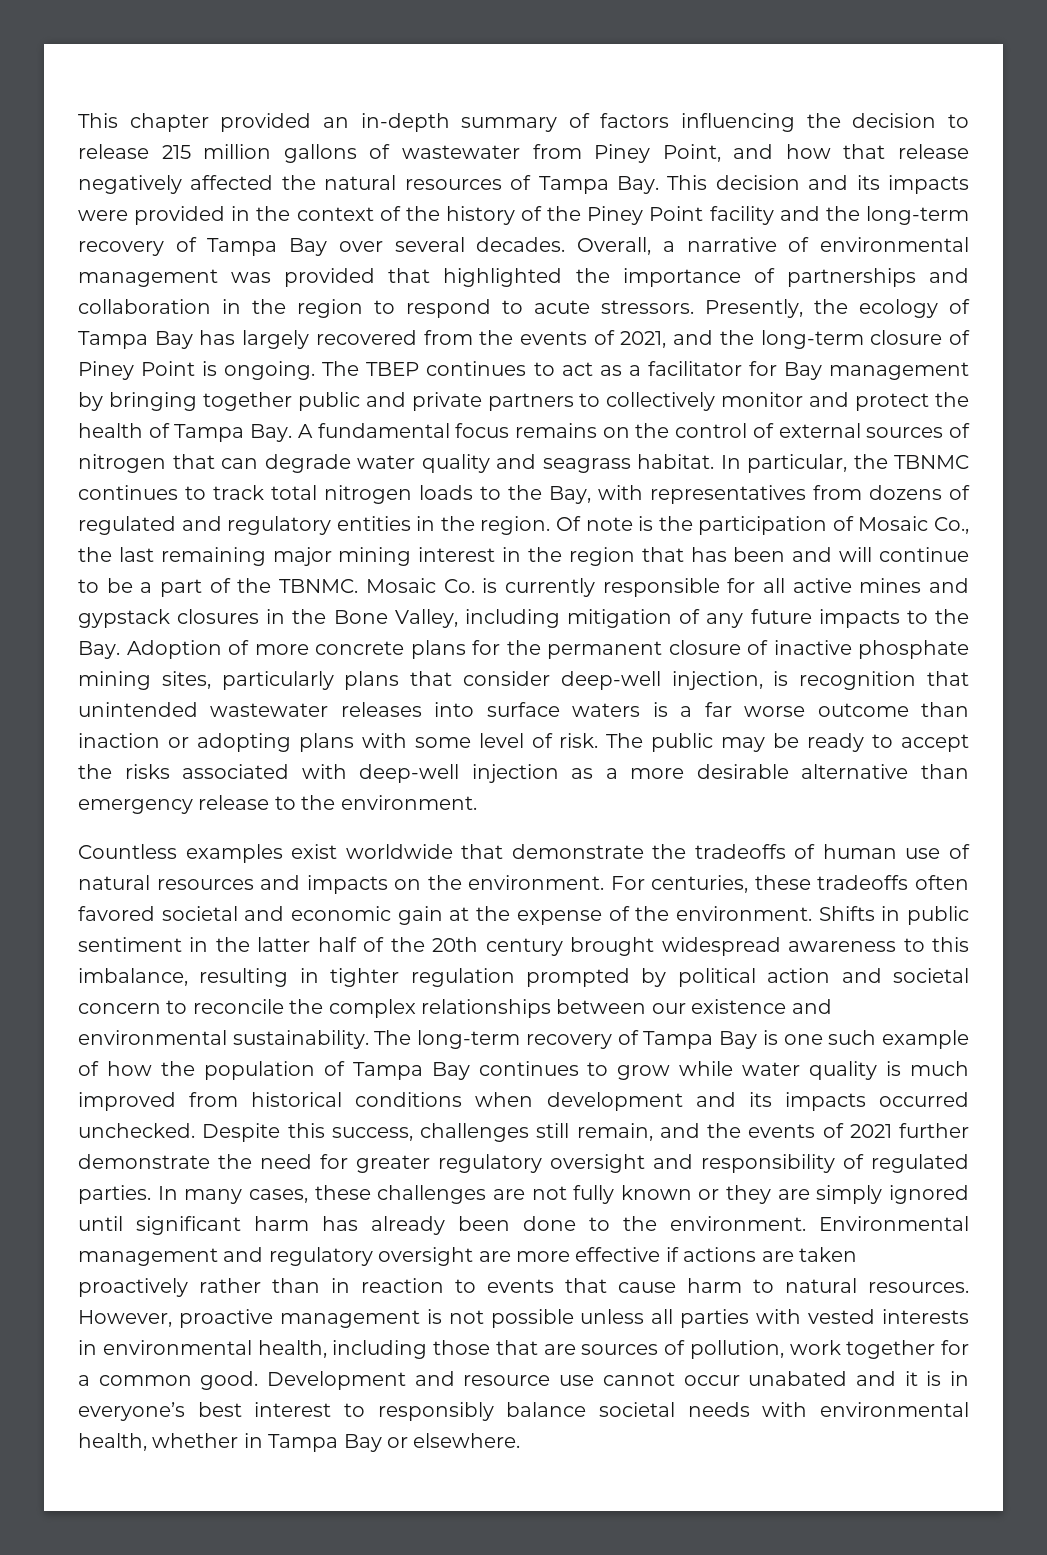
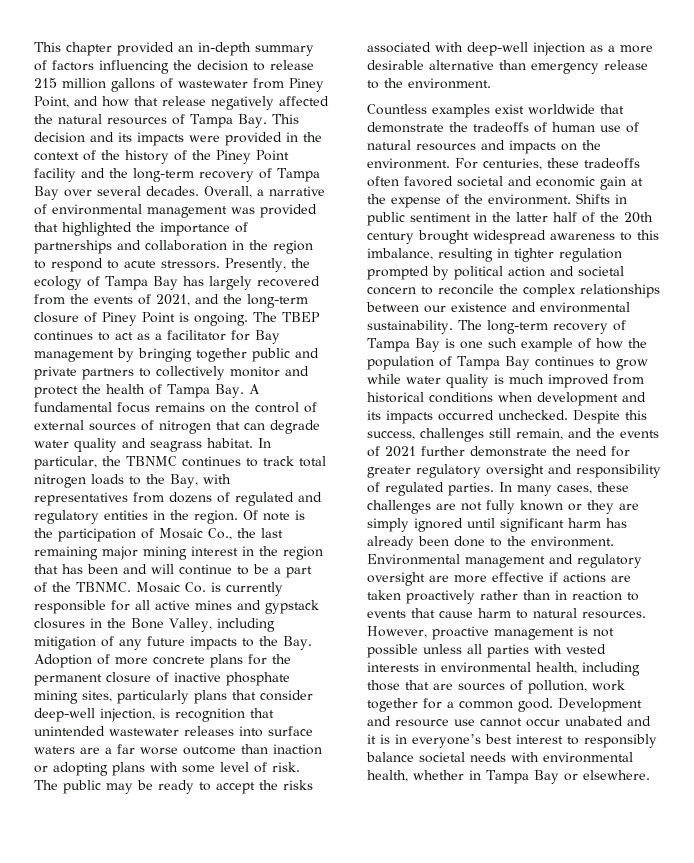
[652,702,668,717] is -> [80,747,100,754] are

